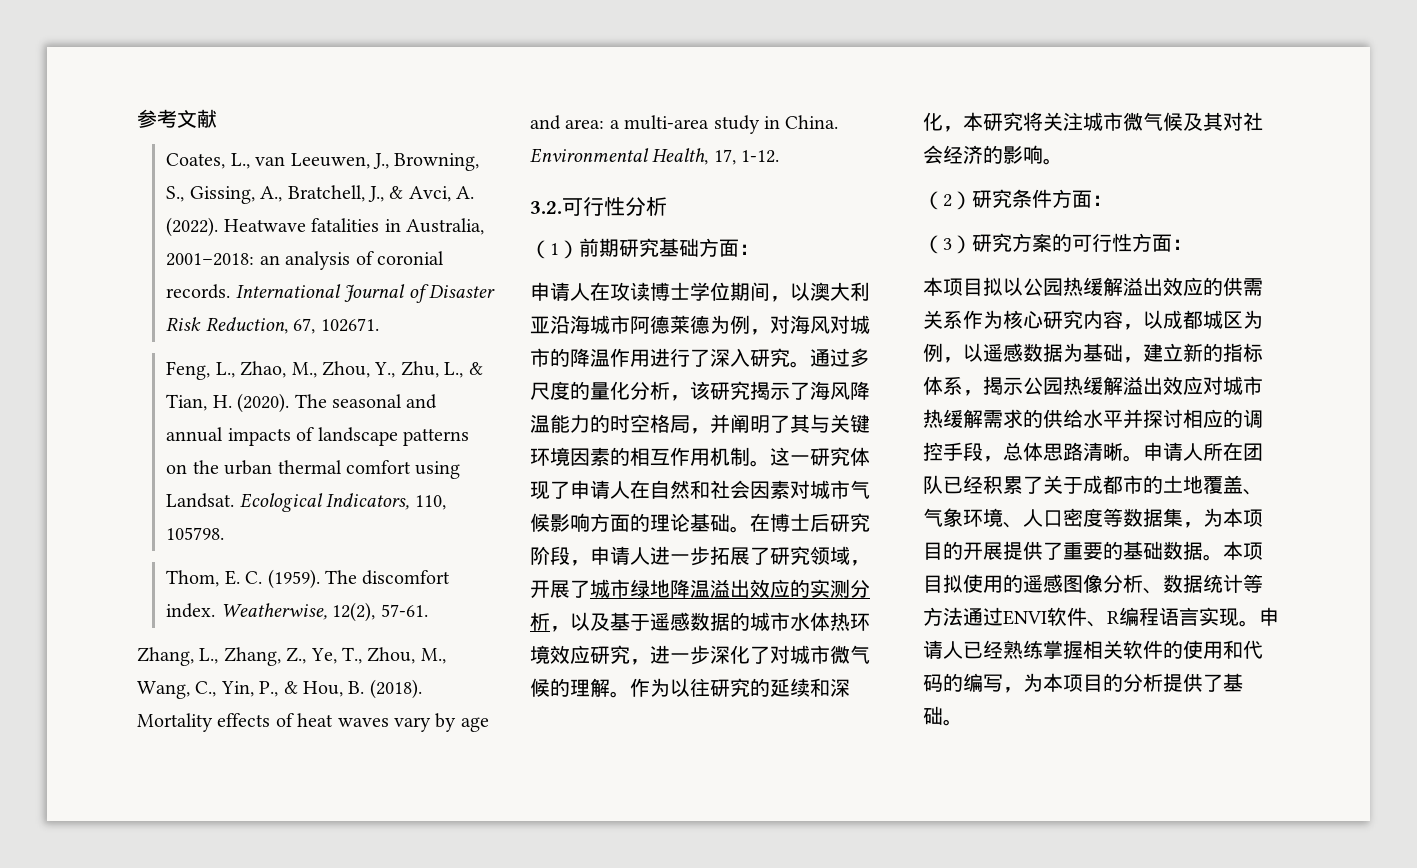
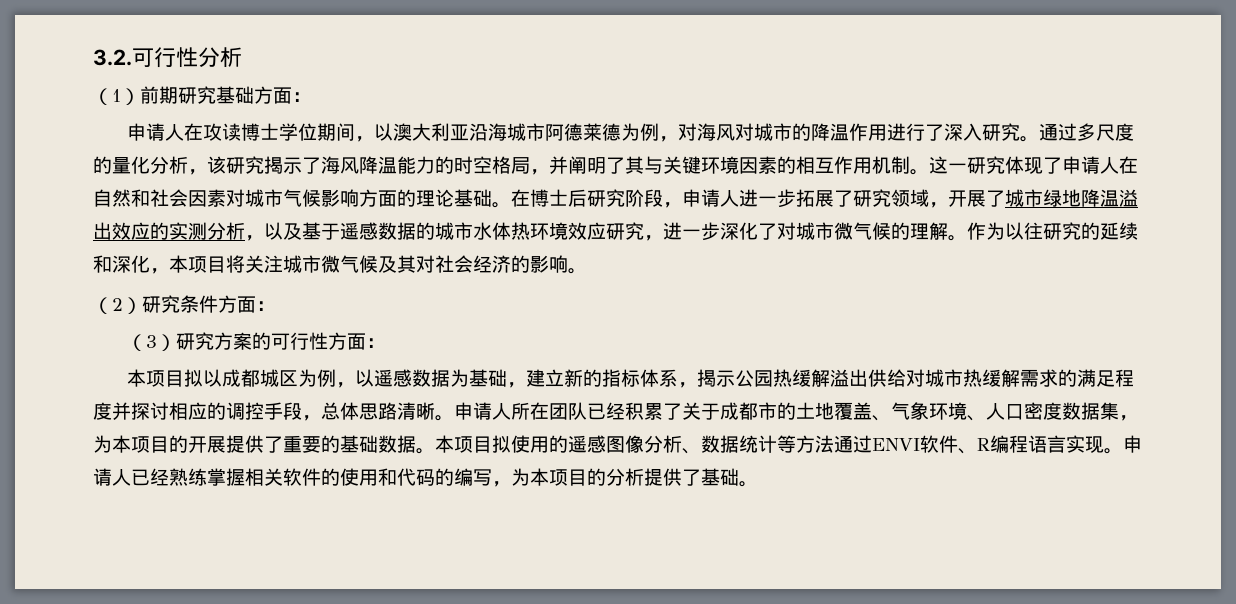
[137,109,217,128] [166,153,480,171] [166,185,475,204] [166,217,485,237] [166,251,445,270] [166,284,496,303] [166,317,379,334] [166,361,483,380] [166,393,438,413] [166,427,470,446] [166,460,461,479] [166,493,446,512] [166,527,225,540] [166,569,451,589] [166,602,428,622] [137,647,446,666] [137,679,422,699] [137,713,489,732] [530,115,839,134] [530,148,780,165] 参考文献 // Coates, L., van Leeuwen, J., Browning, S., Gissing, A., Bratchell, J., & Avci, A. (2022). Heatwave fatalities in Australia, 2001–2018: an analysis of coronial records. International Journal of Disaster Risk Reduction, 67, 102671. // Feng, L., Zhao, M., Zhou, Y., Zhu, L., & Tian, H. (2020). The seasonal and annual impacts of landscape patterns on the urban thermal comfort using Landsat. Ecological Indicators, 110, 105798. // Thom, E. C. (1959). The discomfort index. Weatherwise, 12(2), 57-61. // Zhang, L., Zhang, Z., Ye, T., Zhou, M., Wang, C., Yin, P., & Hou, B. (2018). Mortality effects of heat waves vary by age and area: a multi-area study in China. Environmental Health, 17, 1-12. // -> (93, 57) none
[983,112,1023,131] 研究 -> [188,256,226,273] 项目
[1023,277,1263,296] [923,310,1163,330] 公园热缓解溢出效应的供需关系作为核心研究内容，以 -> (223, 378) none
[1163,376,1203,395] 效应 -> [868,369,907,387] 供给
[1043,409,1123,428] 供给水平 -> [1077,369,1135,387] [93,402,112,420] 满足程度
[1103,508,1123,527] 等 -> (1062, 411) none

